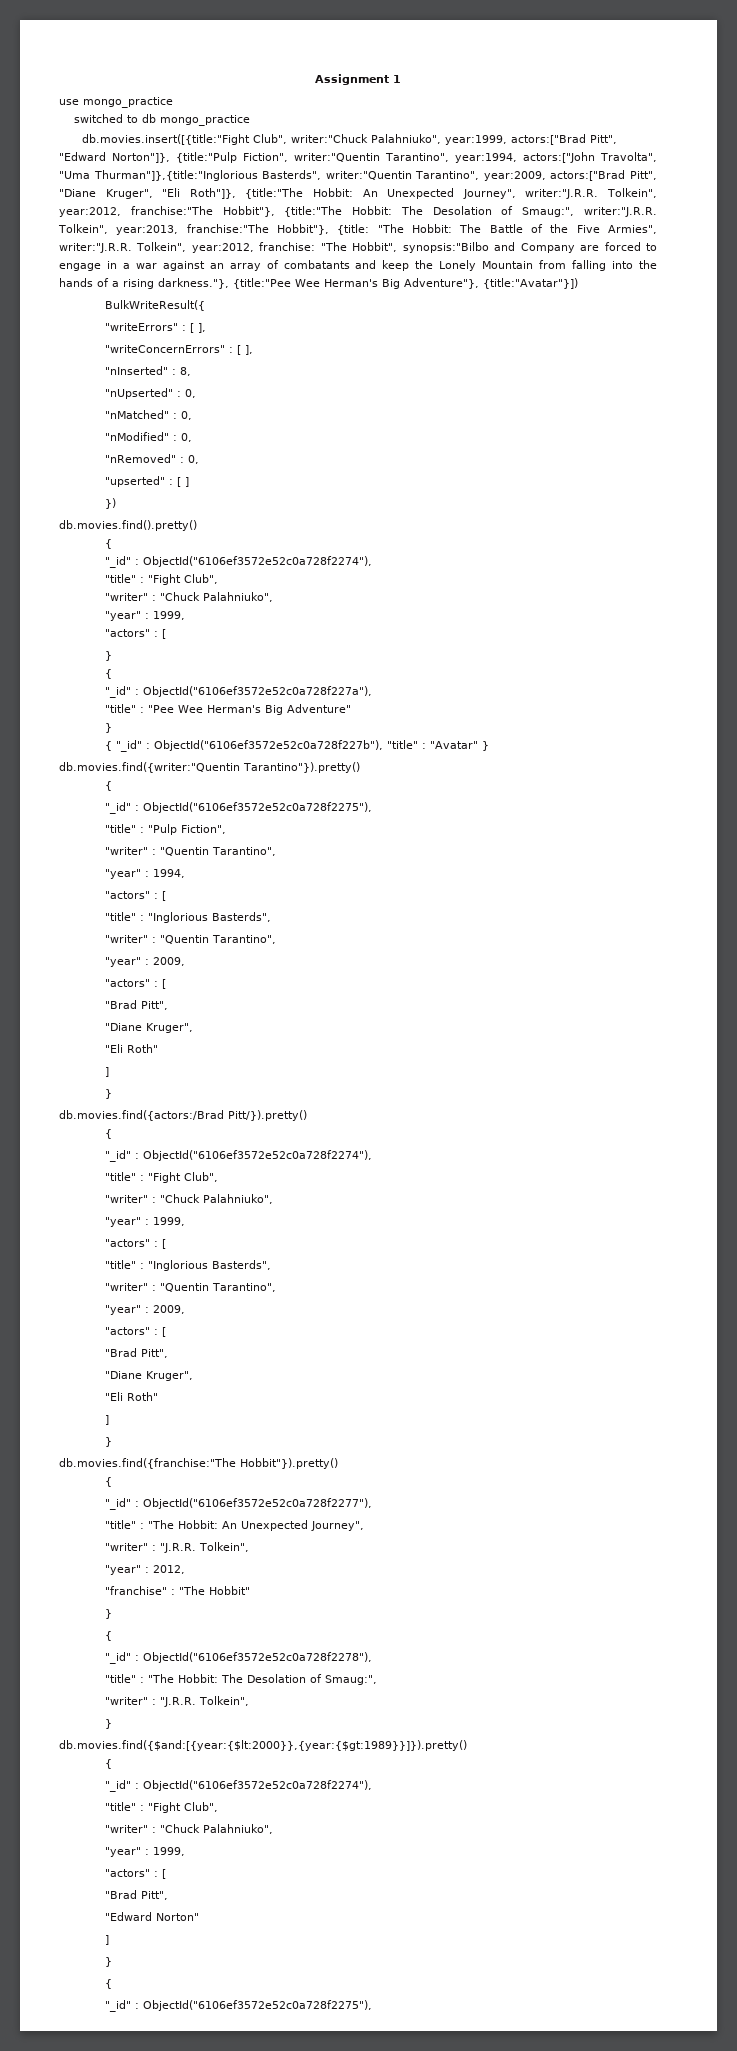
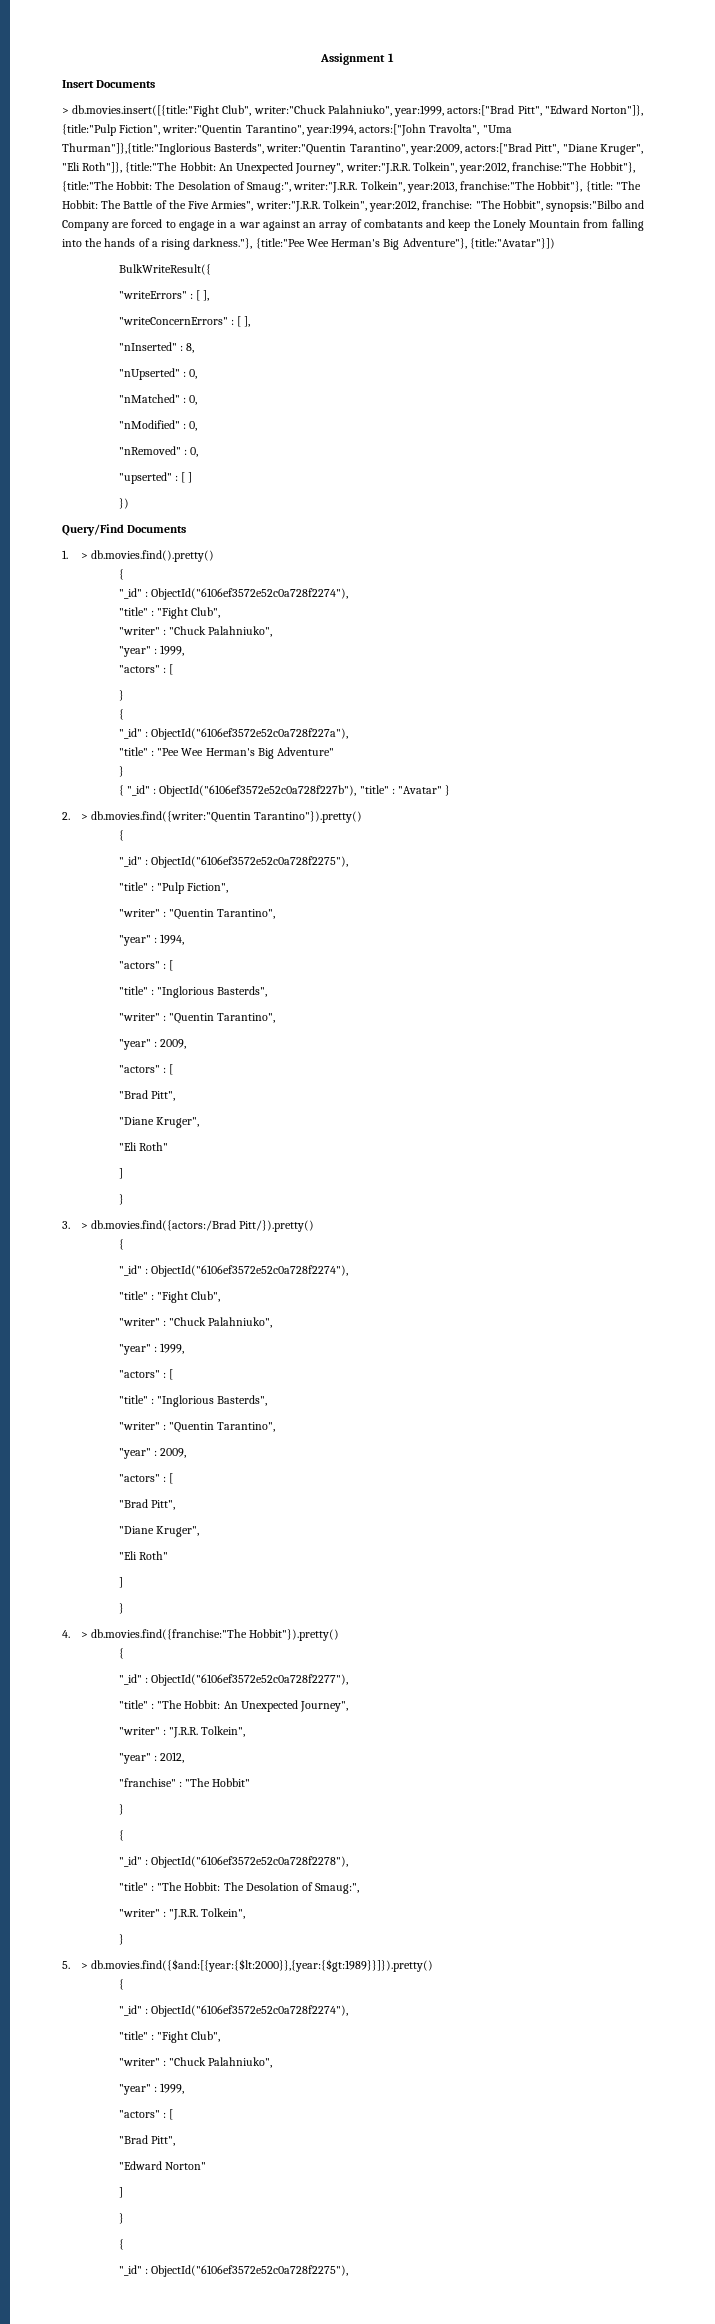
[59,97,173,108] [74,114,251,126] use mongo_practice // switched to db mongo_practice // -> [62,80,156,88] [62,108,69,114] Insert Documents // >
(117, 503) none -> [62,524,187,536] [62,550,88,559] Query/Find Documents // 1. >
(490, 746) none -> [62,812,88,820] 2. >
(113, 1094) none -> [62,1221,88,1229] 3. >
(113, 1442) none -> [62,1630,88,1638] 4. >
(113, 1724) none -> [62,1961,88,1969] 5. >

